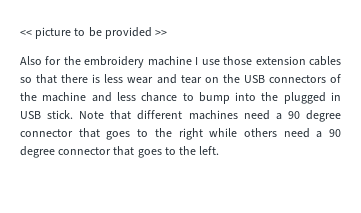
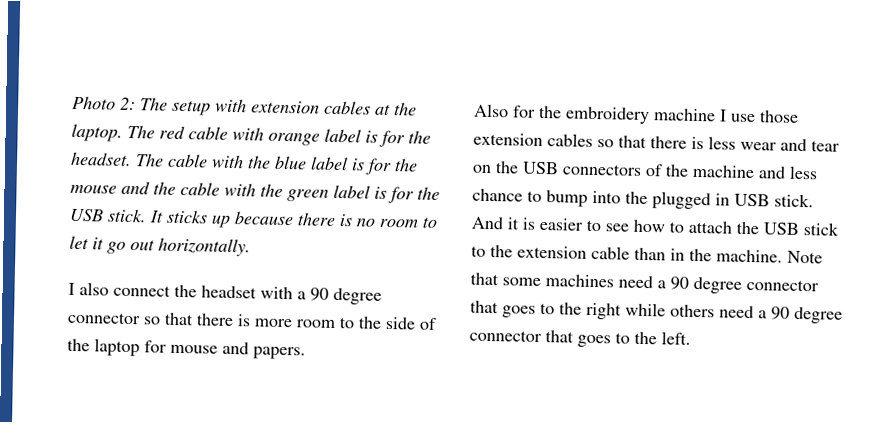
[20,27,168,39] << picture to be provided >> -> [72,95,417,116] [71,123,431,148] [70,151,418,176] [70,180,440,204] [69,208,438,228] [69,235,251,257] [68,282,382,305] [67,311,437,330] [67,338,306,360] Photo 2: The setup with extension cables at the laptop. The red cable with orange label is for the headset. The cable with the blue label is for the mouse and the cable with the green label is for the USB stick. It sticks up because there is no room to let it go out horizontally. // I also connect the headset with a 90 degree connector so that there is more room to the side of the laptop for mouse and papers.
(74, 114) none -> [471,216,840,236] [471,244,783,263] And it is easier to see how to attach the USB stick to the extension cable than in the machine.
[137,110,183,120] different -> [502,277,541,286] some

